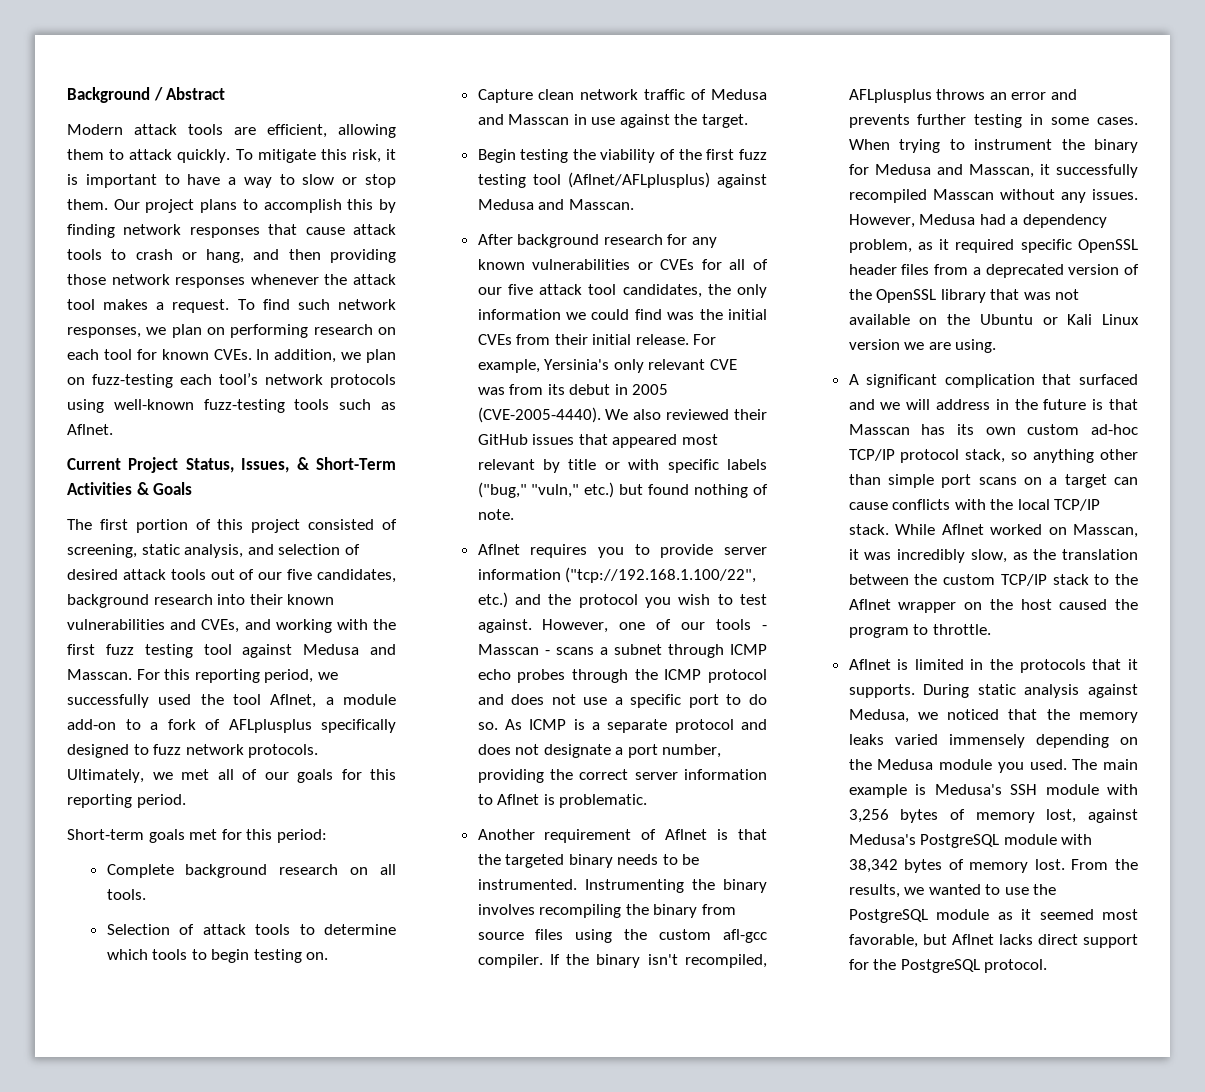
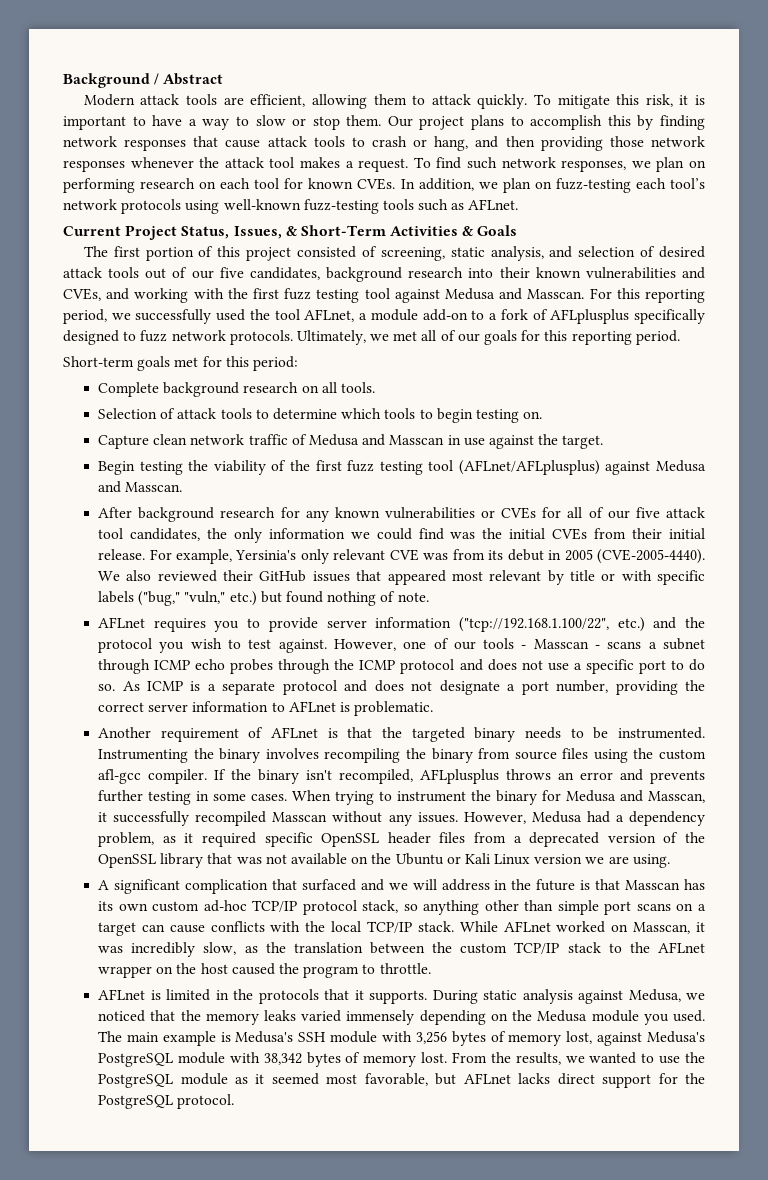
[67,424,113,435] Aflnet. -> [468,199,519,210] AFLnet.
[270,694,317,708] Aflnet, -> [304,309,355,322] AFLnet,
[567,172,710,188] (Aflnet/AFLplusplus) -> [458,460,600,475] (AFLnet/AFLplusplus)
[477,544,520,555] Aflnet -> [98,617,146,628] AFLnet
[497,794,540,805] Aflnet -> [288,701,336,712] AFLnet
[665,829,708,840] Aflnet -> [271,727,319,738] AFLnet
[941,524,984,535] Aflnet -> [503,921,551,932] AFLnet
[848,599,891,610] Aflnet -> [657,942,705,953] AFLnet
[848,659,891,670] Aflnet -> [98,989,146,1000] AFLnet
[951,934,994,945] Aflnet -> [463,1073,511,1084] AFLnet

